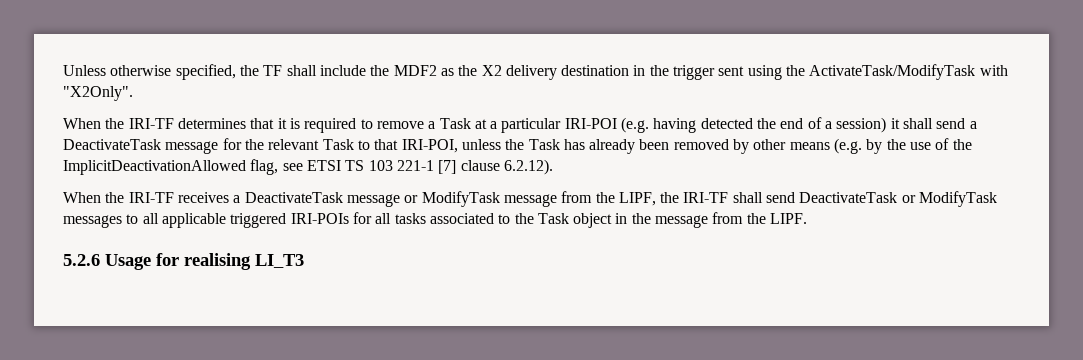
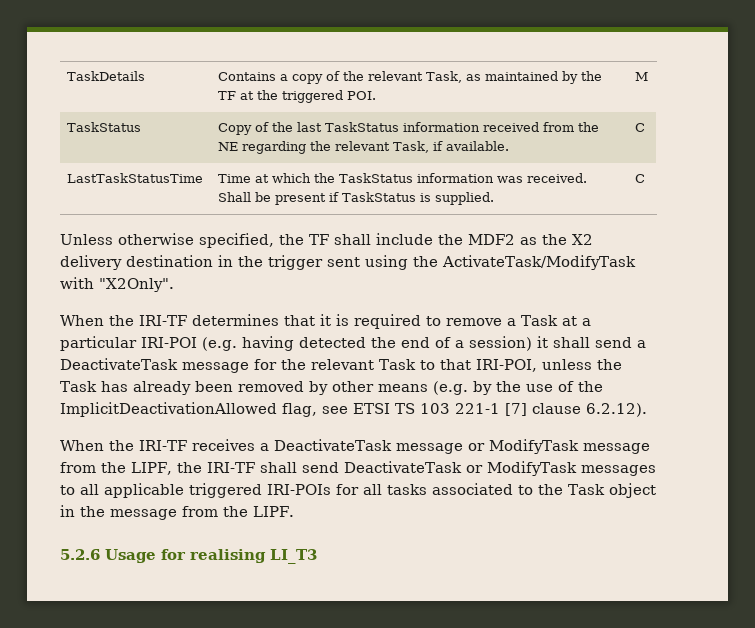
(63, 70) none -> [67,71,146,81] [218,71,603,84] [218,90,377,103] [635,72,649,81] [67,122,142,132] [218,122,600,135] [218,141,510,154] [635,123,646,132] [67,173,204,183] [218,173,588,183] [218,192,495,205] [635,174,646,183] TaskDetails | Contains a copy of the relevant Task, as maintained by the TF at the triggered POI. | M // TaskStatus | Copy of the last TaskStatus information received from the NE regarding the relevant Task, if available. | C // LastTaskStatusTime | Time at which the TaskStatus information was received. Shall be present if TaskStatus is supplied. | C //

